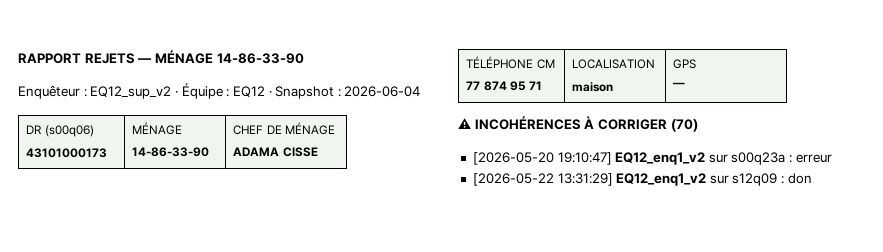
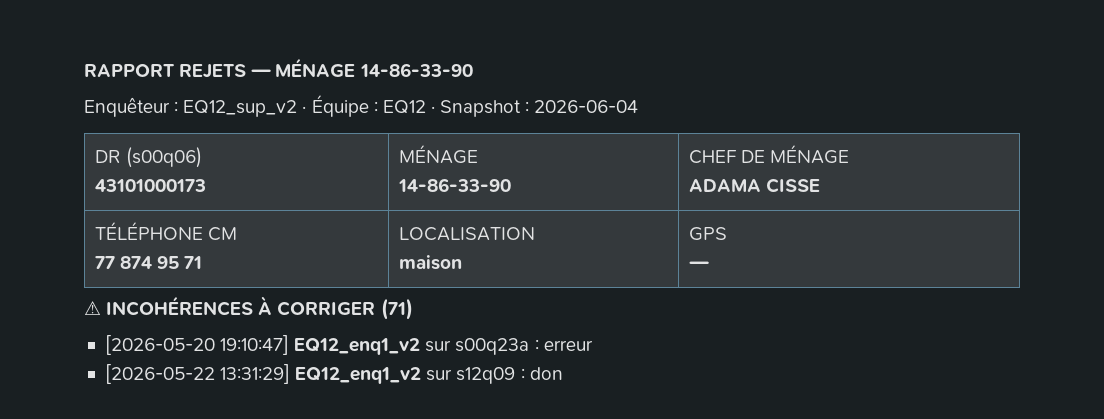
[670,119,698,132] (70) -> [380,298,413,320] (71)

